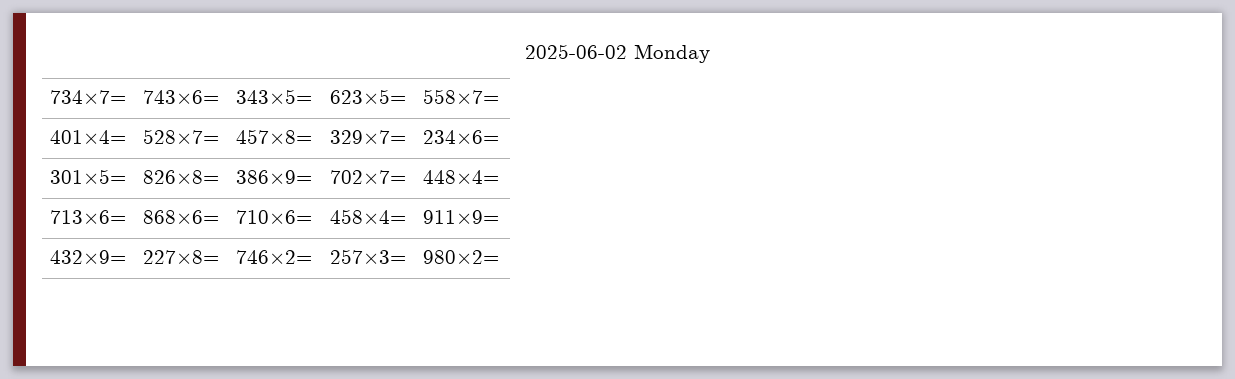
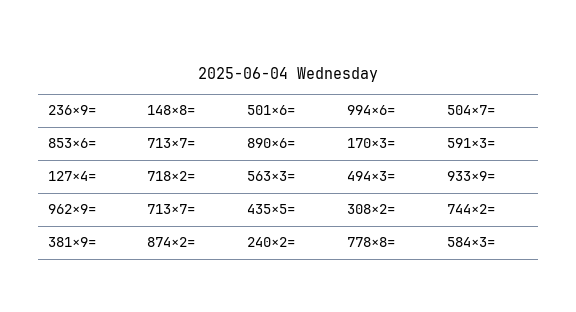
[525,44,710,63] [50,90,127,104] [143,90,220,104] [236,89,313,104] [330,89,407,104] [423,89,500,104] [50,130,127,144] [143,129,220,144] [236,129,313,144] [330,130,407,144] [423,130,500,144] [50,169,127,184] [143,170,220,184] [236,170,313,184] [330,170,407,184] [423,170,500,184] [50,210,127,224] [143,210,220,224] [236,210,313,224] [330,209,407,224] [423,210,500,224] [50,250,127,264] [143,250,220,264] [236,250,313,264] [330,249,407,264] [423,250,500,264] 2025-06-02 Monday // 734×7= | 743×6= | 343×5= | 623×5= | 558×7= // 401×4= | 528×7= | 457×8= | 329×7= | 234×6= // 301×5= | 826×8= | 386×9= | 702×7= | 448×4= // 713×6= | 868×6= | 710×6= | 458×4= | 911×9= // 432×9= | 227×8= | 746×2= | 257×3= | 980×2= -> [198,67,378,82] [48,105,97,115] [147,105,196,115] [247,105,296,115] [347,105,396,115] [447,105,496,115] [48,138,97,148] [147,138,196,148] [247,138,296,148] [347,138,396,148] [447,138,496,148] [48,171,97,181] [147,171,196,181] [247,171,296,181] [347,171,396,181] [447,171,496,181] [48,204,97,214] [147,204,196,214] [247,204,296,214] [347,204,396,214] [447,204,496,214] [48,237,97,247] [147,237,196,247] [247,237,296,247] [347,237,396,247] [447,237,496,247] 2025-06-04 Wednesday // 236×9= | 148×8= | 501×6= | 994×6= | 504×7= // 853×6= | 713×7= | 890×6= | 170×3= | 591×3= // 127×4= | 718×2= | 563×3= | 494×3= | 933×9= // 962×9= | 713×7= | 435×5= | 308×2= | 744×2= // 381×9= | 874×2= | 240×2= | 778×8= | 584×3=

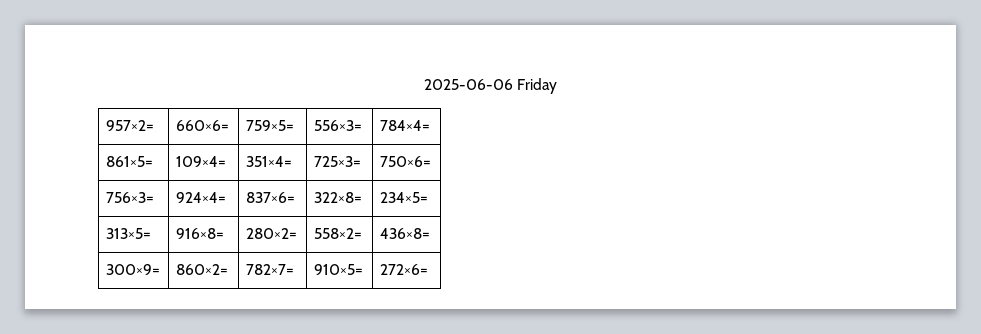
[198,67,378,82] [48,105,97,115] [147,105,196,115] [247,105,296,115] [347,105,396,115] [447,105,496,115] [48,138,97,148] [147,138,196,148] [247,138,296,148] [347,138,396,148] [447,138,496,148] [48,171,97,181] [147,171,196,181] [247,171,296,181] [347,171,396,181] [447,171,496,181] [48,204,97,214] [147,204,196,214] [247,204,296,214] [347,204,396,214] [447,204,496,214] [48,237,97,247] [147,237,196,247] [247,237,296,247] [347,237,396,247] [447,237,496,247] 2025-06-04 Wednesday // 236×9= | 148×8= | 501×6= | 994×6= | 504×7= // 853×6= | 713×7= | 890×6= | 170×3= | 591×3= // 127×4= | 718×2= | 563×3= | 494×3= | 933×9= // 962×9= | 713×7= | 435×5= | 308×2= | 744×2= // 381×9= | 874×2= | 240×2= | 778×8= | 584×3= -> [423,78,558,94] [105,120,154,131] [175,120,229,131] [245,120,294,131] [313,120,362,131] [379,120,430,131] [105,156,153,167] [175,156,226,167] [245,156,292,167] [313,156,361,167] [379,156,431,167] [105,192,154,203] [175,192,226,203] [245,192,295,203] [313,192,362,203] [379,192,428,203] [105,228,151,239] [175,228,224,239] [245,228,297,239] [313,228,362,239] [379,228,430,239] [105,264,160,275] [175,264,228,275] [245,264,294,275] [313,264,363,275] [379,264,428,275] 2025-06-06 Friday // 957×2= | 660×6= | 759×5= | 556×3= | 784×4= // 861×5= | 109×4= | 351×4= | 725×3= | 750×6= // 756×3= | 924×4= | 837×6= | 322×8= | 234×5= // 313×5= | 916×8= | 280×2= | 558×2= | 436×8= // 300×9= | 860×2= | 782×7= | 910×5= | 272×6=

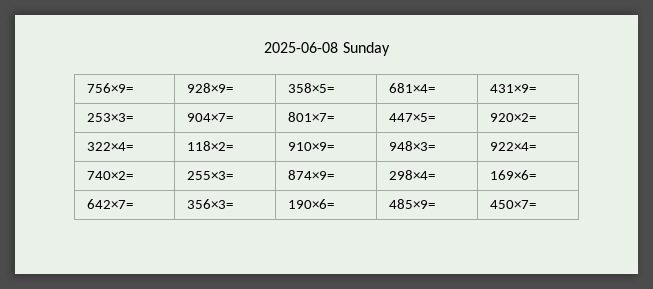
[423,78,558,94] [105,120,154,131] [175,120,229,131] [245,120,294,131] [313,120,362,131] [379,120,430,131] [105,156,153,167] [175,156,226,167] [245,156,292,167] [313,156,361,167] [379,156,431,167] [105,192,154,203] [175,192,226,203] [245,192,295,203] [313,192,362,203] [379,192,428,203] [105,228,151,239] [175,228,224,239] [245,228,297,239] [313,228,362,239] [379,228,430,239] [105,264,160,275] [175,264,228,275] [245,264,294,275] [313,264,363,275] [379,264,428,275] 2025-06-06 Friday // 957×2= | 660×6= | 759×5= | 556×3= | 784×4= // 861×5= | 109×4= | 351×4= | 725×3= | 750×6= // 756×3= | 924×4= | 837×6= | 322×8= | 234×5= // 313×5= | 916×8= | 280×2= | 558×2= | 436×8= // 300×9= | 860×2= | 782×7= | 910×5= | 272×6= -> [264,42,390,56] [86,83,133,93] [186,83,233,93] [287,83,334,93] [388,83,435,93] [489,84,536,93] [86,113,133,122] [186,113,233,122] [287,112,334,122] [388,113,435,122] [489,113,536,122] [86,142,133,151] [186,141,233,151] [287,142,334,151] [388,141,435,151] [489,142,536,151] [86,171,133,180] [186,171,233,180] [287,170,334,180] [388,170,435,180] [489,170,536,180] [86,199,133,209] [186,199,233,209] [287,199,334,209] [388,199,435,209] [489,200,536,209] 2025-06-08 Sunday // 756×9= | 928×9= | 358×5= | 681×4= | 431×9= // 253×3= | 904×7= | 801×7= | 447×5= | 920×2= // 322×4= | 118×2= | 910×9= | 948×3= | 922×4= // 740×2= | 255×3= | 874×9= | 298×4= | 169×6= // 642×7= | 356×3= | 190×6= | 485×9= | 450×7=

